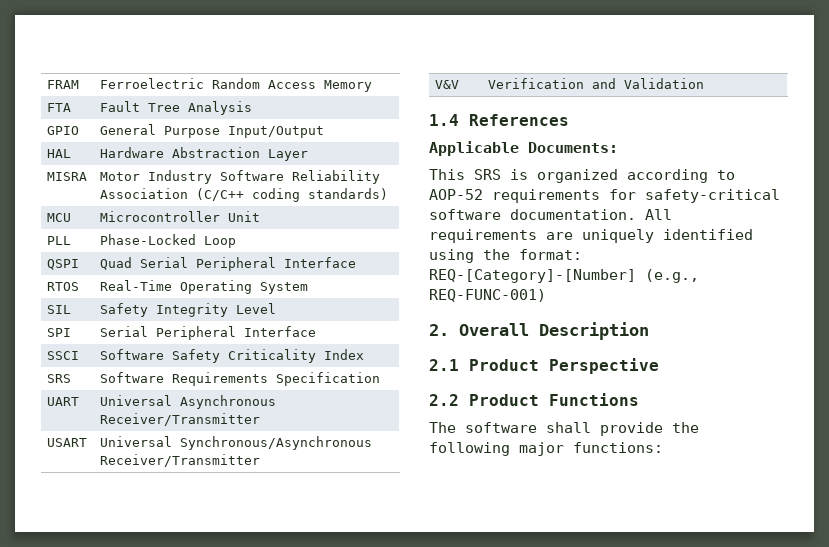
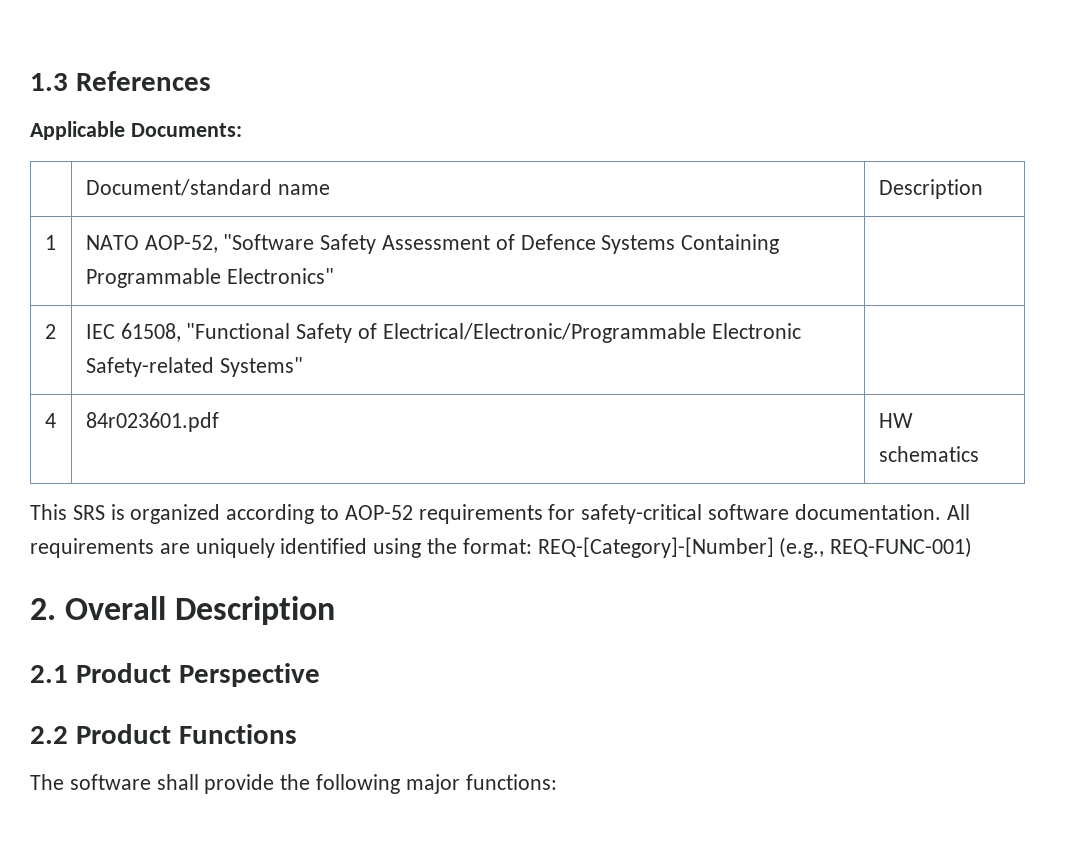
[47,80,80,89] [100,78,373,92] [47,103,72,112] [100,101,253,115] [47,126,80,135] [100,124,325,138] [47,149,72,158] [100,147,309,161] [47,172,88,181] [100,170,381,184] [100,188,389,202] [47,213,72,222] [100,211,261,222] [47,236,72,245] [100,234,237,248] [47,259,80,270] [100,257,357,271] [47,282,80,291] [100,280,309,294] [47,305,72,314] [100,303,277,317] [47,328,72,337] [100,326,317,340] [47,351,80,360] [100,349,365,363] [47,374,72,383] [100,372,381,386] [47,397,80,406] [100,395,277,409] [100,413,261,426] [47,438,88,447] [100,436,373,450] [100,454,261,467] [435,80,460,89] [488,78,705,89] [429,114,569,126] [429,141,618,156] FRAM | Ferroelectric Random Access Memory // FTA | Fault Tree Analysis // GPIO | General Purpose Input/Output // HAL | Hardware Abstraction Layer // MISRA | Motor Industry Software Reliability Association (C/C++ coding standards) // MCU | Microcontroller Unit // PLL | Phase-Locked Loop // QSPI | Quad Serial Peripheral Interface // RTOS | Real-Time Operating System // SIL | Safety Integrity Level // SPI | Serial Peripheral Interface // SSCI | Software Safety Criticality Index // SRS | Software Requirements Specification // UART | Universal Asynchronous Receiver/Transmitter // USART | Universal Synchronous/Asynchronous Receiver/Transmitter // V&V | Verification and Validation // 1.4 References // Applicable Documents: -> [30,71,211,91] [30,121,242,140] [85,179,330,196] [878,179,983,199] [44,235,56,250] [85,234,780,254] [85,268,334,288] [44,324,56,339] [85,323,801,343] [85,357,303,377] [44,413,56,428] [85,412,219,432] [878,413,913,428] [878,446,979,462] 1.3 References // Applicable Documents: // | Document/standard name | Description // 1 | NATO AOP-52, "Software Safety Assessment of Defence Systems Containing Programmable Electronics" | // 2 | IEC 61508, "Functional Safety of Electrical/Electronic/Programmable Electronic Safety-related Systems" | // 4 | 84r023601.pdf | HW schematics

